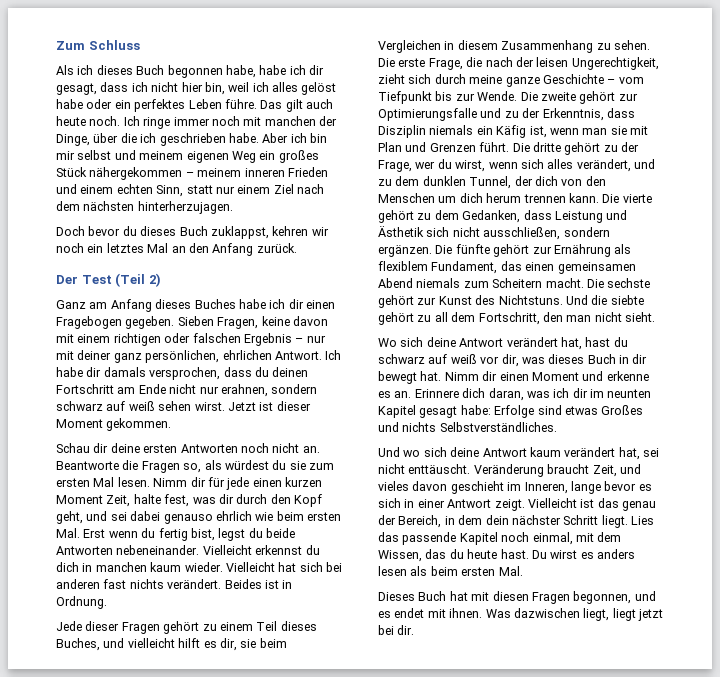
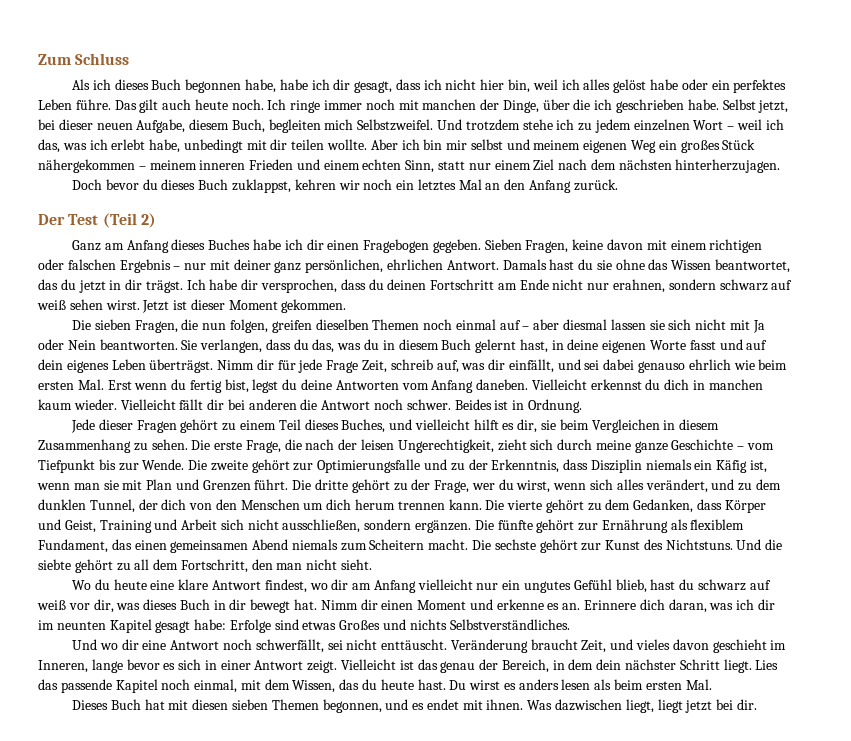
(259, 138) none -> [722,99,789,113] [38,119,784,133] [38,139,368,153] Selbst jetzt, bei dieser neuen Aufgabe, diesem Buch, begleiten mich Selbstzweifel. Und trotzdem stehe ich zu jedem einzelnen Wort – weil ich das, was ich erlebt habe, unbedingt mit dir teilen wollte.
(322, 355) none -> [502,259,791,273] [38,279,183,293] Damals hast du sie ohne das Wissen beantwortet, das du jetzt in dir trägst.
[103,367,146,377] damals -> (259, 284) none
[56,443,320,453] [56,460,334,473] [56,477,322,490] [56,494,322,507] [56,511,83,524] Schau dir deine ersten Antworten noch nicht an. Beantworte die Fragen so, als würdest du sie zum ersten Mal lesen. Nimm dir für jede einen kurzen Moment Zeit, halte fest, was dir durch den Kopf geht, -> [72,319,765,333] [38,339,768,353] [38,359,554,373] Die sieben Fragen, die nun folgen, greifen dieselben Themen noch einmal auf – aber diesmal lassen sie sich nicht mit Ja oder Nein beantworten. Sie verlangen, dass du das, was du in diesem Buch gelernt hast, in deine eigenen Worte fasst und auf dein eigenes Leben überträgst. Nimm dir für jede Frage Zeit, schreib auf, was dir einfällt,
[266,528,295,538] [56,545,200,555] beide Antworten nebeneinander. -> [301,379,529,393] deine Antworten vom Anfang daneben.
[278,562,342,572] [56,579,222,589] hat sich bei anderen fast nichts verändert. -> [179,399,451,410] fällt dir bei anderen die Antwort noch schwer.
[554,210,628,223] [378,226,424,237] Leistung und Ästhetik -> [724,500,766,513] [38,519,218,533] Körper und Geist, Training und Arbeit
[400,337,582,350] sich deine Antwort verändert hat, -> [94,579,647,593] du heute eine klare Antwort findest, wo dir am Anfang vielleicht nur ein ungutes Gefühl blieb,
[423,447,640,460] sich deine Antwort kaum verändert hat, -> [121,639,324,653] dir eine Antwort noch schwerfällt,
[531,592,570,604] Fragen -> [232,699,319,710] sieben Themen

